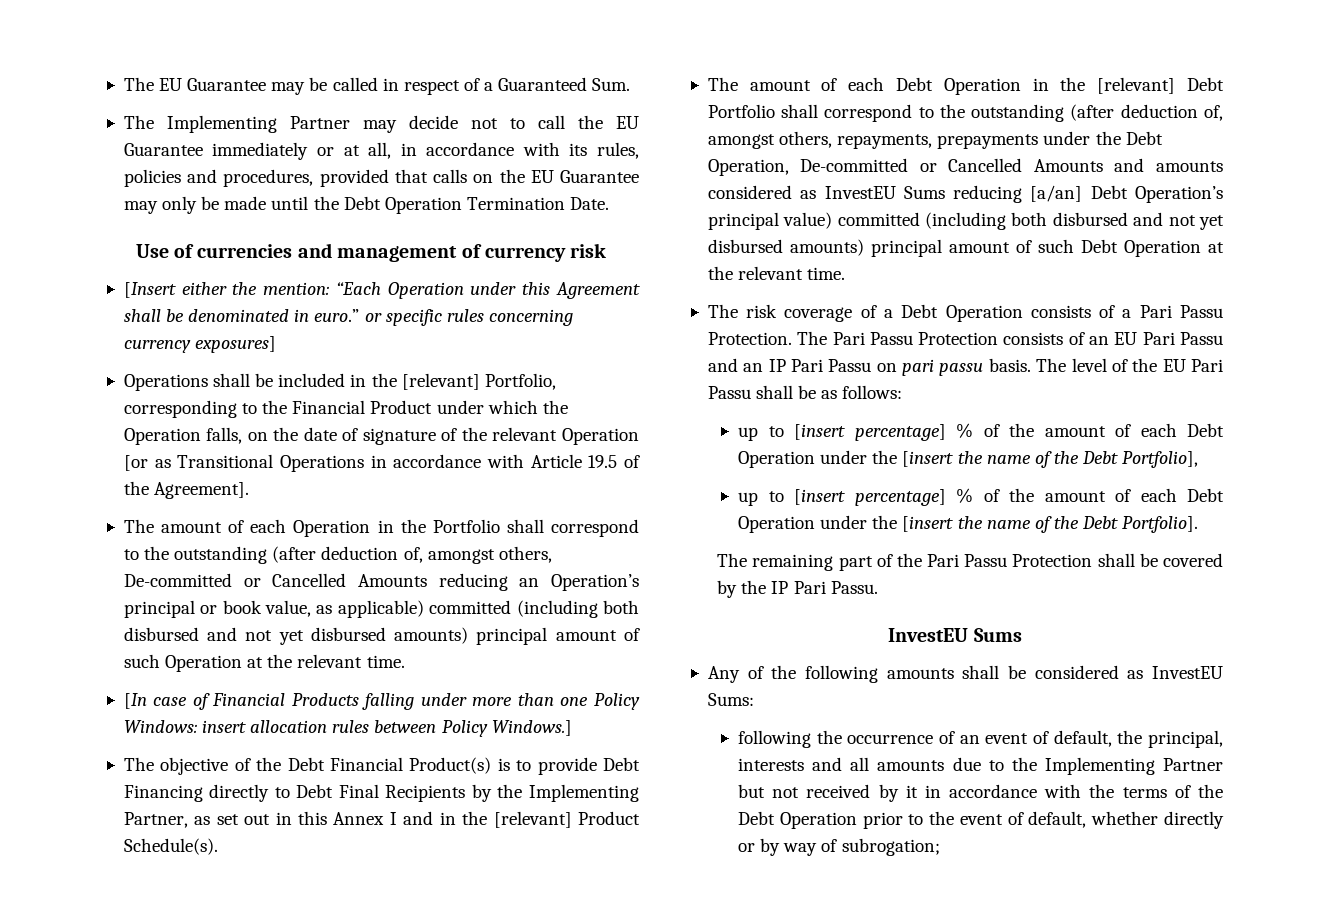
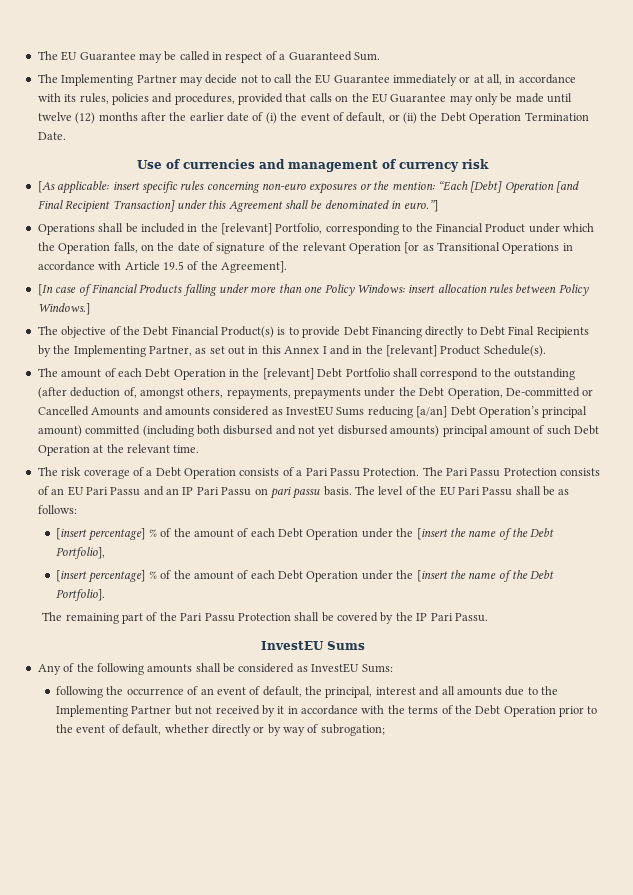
(309, 203) none -> [37,112,417,124] twelve (12) months after the earlier date of (i) the event of default, or (ii)
[123,282,464,299] [Insert either the mention: “Each Operation -> [37,181,579,194] [37,200,175,213] [As applicable: insert specific rules concerning non-euro exposures or the mention: “Each [Debt] Operation [and Final Recipient Transaction]
[314,309,573,326] [123,336,277,353] euro.” or specific rules concerning currency exposures] -> [403,200,438,212] euro.”]
[123,519,639,537] [123,546,552,564] [123,573,639,591] [123,600,639,618] [123,627,640,645] [123,654,405,672] // The amount of each Operation in the Portfolio shall correspond to the outstanding (after deduction of, amongst others, De-committed or Cancelled Amounts reducing an Operation’s principal or book value, as applicable) committed (including both disbursed and not yet disbursed amounts) principal amount of such Operation at the relevant time. -> (287, 267) none
[783,212,833,229] value) -> [37,425,82,437] amount)
[738,426,784,441] up to -> (77, 509) none
[738,491,784,506] up to -> (106, 553) none
[738,758,805,771] interests -> [375,687,416,695] interest

